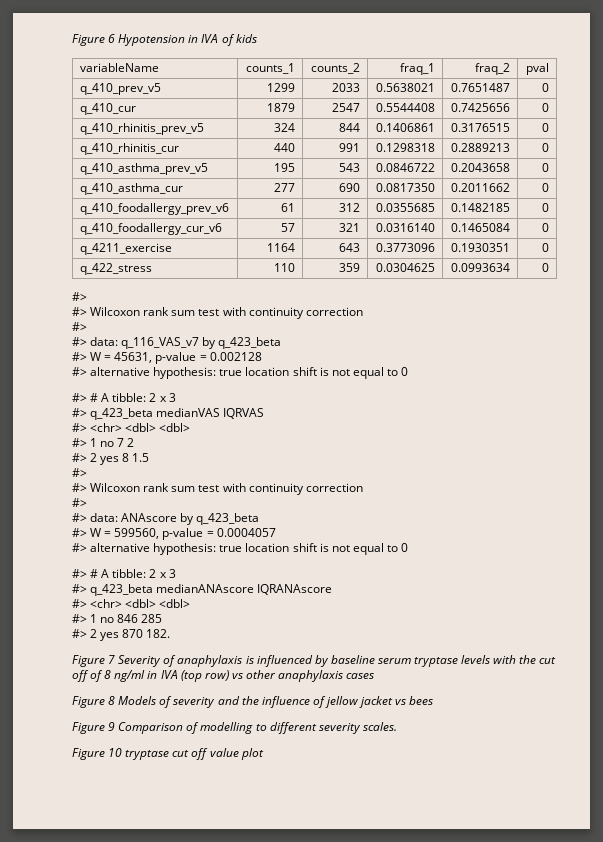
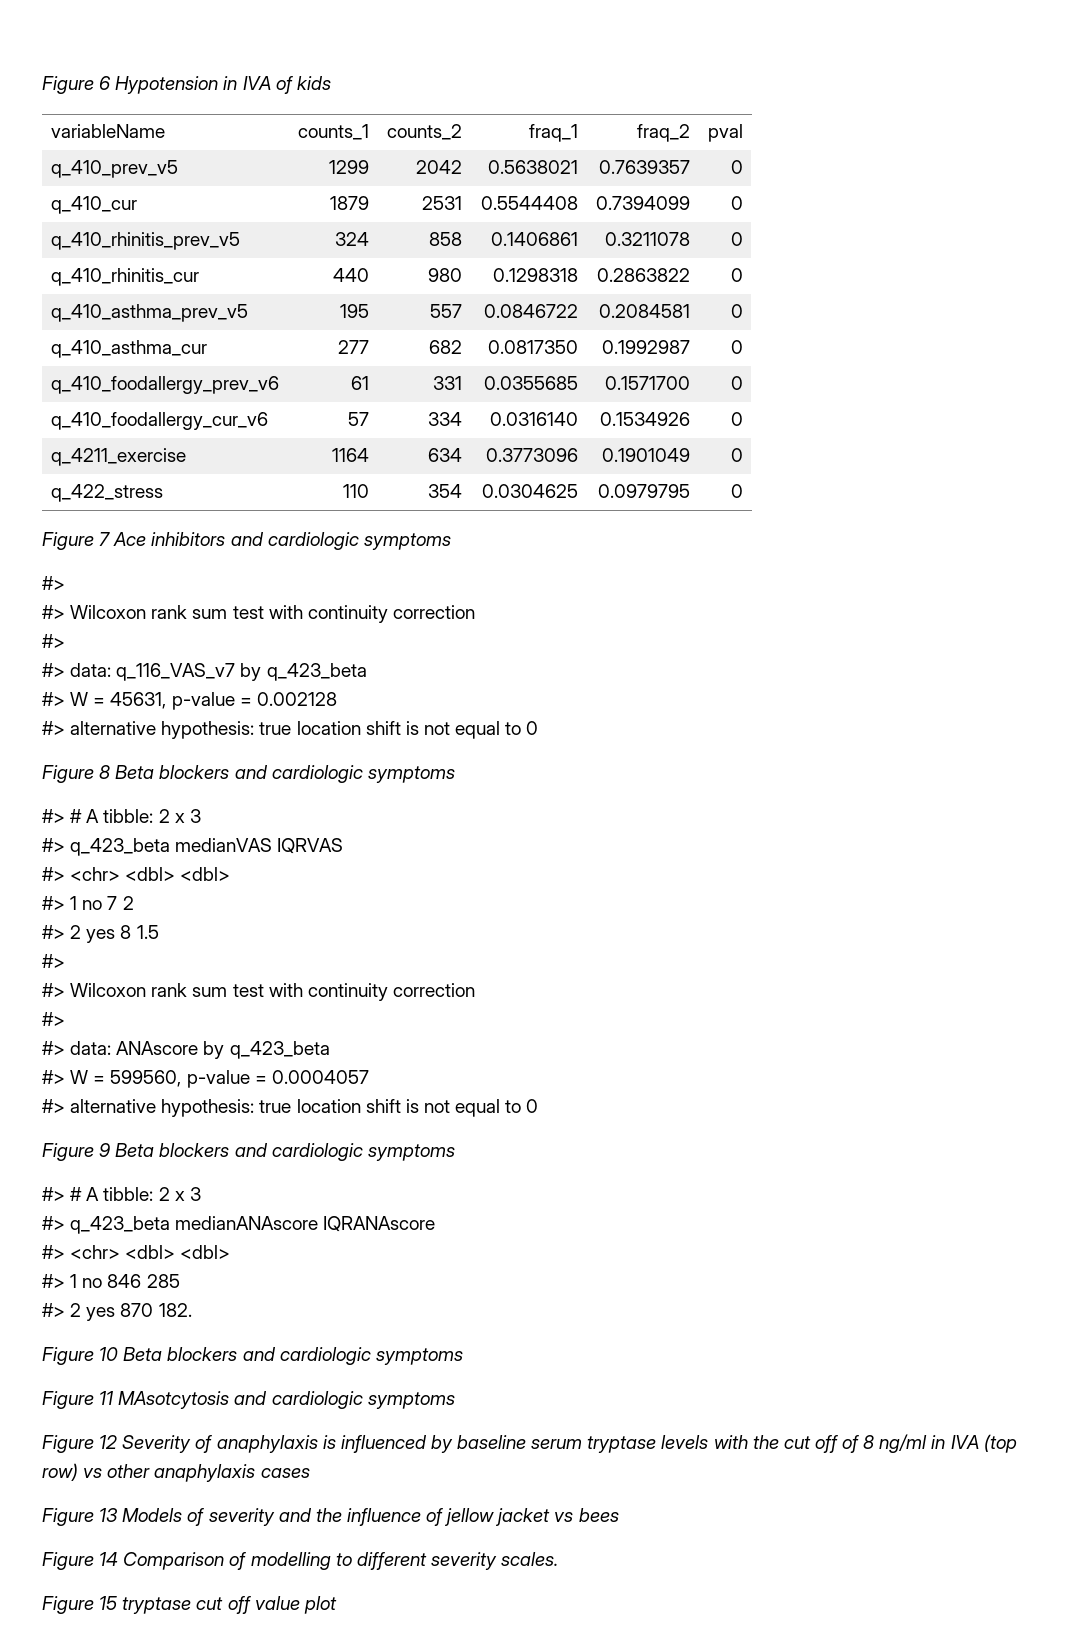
[332,83,361,92] 2033 -> [416,160,463,174] 2042
[451,83,511,92] 0.7651487 -> [599,160,691,174] 0.7639357
[332,103,361,112] 2547 -> [422,196,463,210] 2531
[451,103,511,112] 0.7425656 -> [596,196,691,210] 0.7394099
[339,123,361,132] 844 -> [429,232,463,246] 858
[451,123,511,132] 0.3176515 -> [605,232,691,246] 0.3211078
[339,143,361,152] 991 -> [428,268,463,282] 980
[451,143,511,152] 0.2889213 -> [597,268,691,282] 0.2863822
[339,163,361,172] 543 -> [430,304,463,318] 557
[451,163,511,172] 0.2043658 -> [599,304,691,318] 0.2084581
[339,183,361,192] 690 -> [429,340,463,354] 682
[451,183,511,192] 0.2011662 -> [602,340,691,354] 0.1992987
[339,203,361,212] 312 -> [433,376,463,390] 331
[451,203,511,212] 0.1482185 -> [605,376,691,390] 0.1571700
[339,223,361,232] 321 -> [428,412,463,426] 334
[451,223,511,232] 0.1465084 -> [600,412,691,426] 0.1534926
[339,243,361,252] 643 -> [428,448,463,462] 634
[451,243,511,252] 0.1930351 -> [602,448,691,462] 0.1901049
[339,263,361,272] 359 -> [428,484,463,498] 354
[451,263,511,272] [542,263,550,272] 0.0993634 | 0 -> [598,484,691,498] [731,484,744,498] [42,532,451,550] 0.0979795 | 0 // Figure 7 Ace inhibitors and cardiologic symptoms
(409, 371) none -> [42,765,455,783] // Figure 8 Beta blockers and cardiologic symptoms
(409, 547) none -> [42,1143,455,1161] // Figure 9 Beta blockers and cardiologic symptoms
[108,655,116,664] 7 -> [99,1347,463,1365] [42,1391,455,1409] [42,1435,118,1453] 10 Beta blockers and cardiologic symptoms // Figure 11 MAsotcytosis and cardiologic symptoms // Figure 12
[108,696,116,705] 8 -> [99,1508,119,1522] 13
[108,722,116,731] 9 -> [99,1552,119,1566] 14
[108,748,123,757] 10 -> [99,1596,118,1610] 15

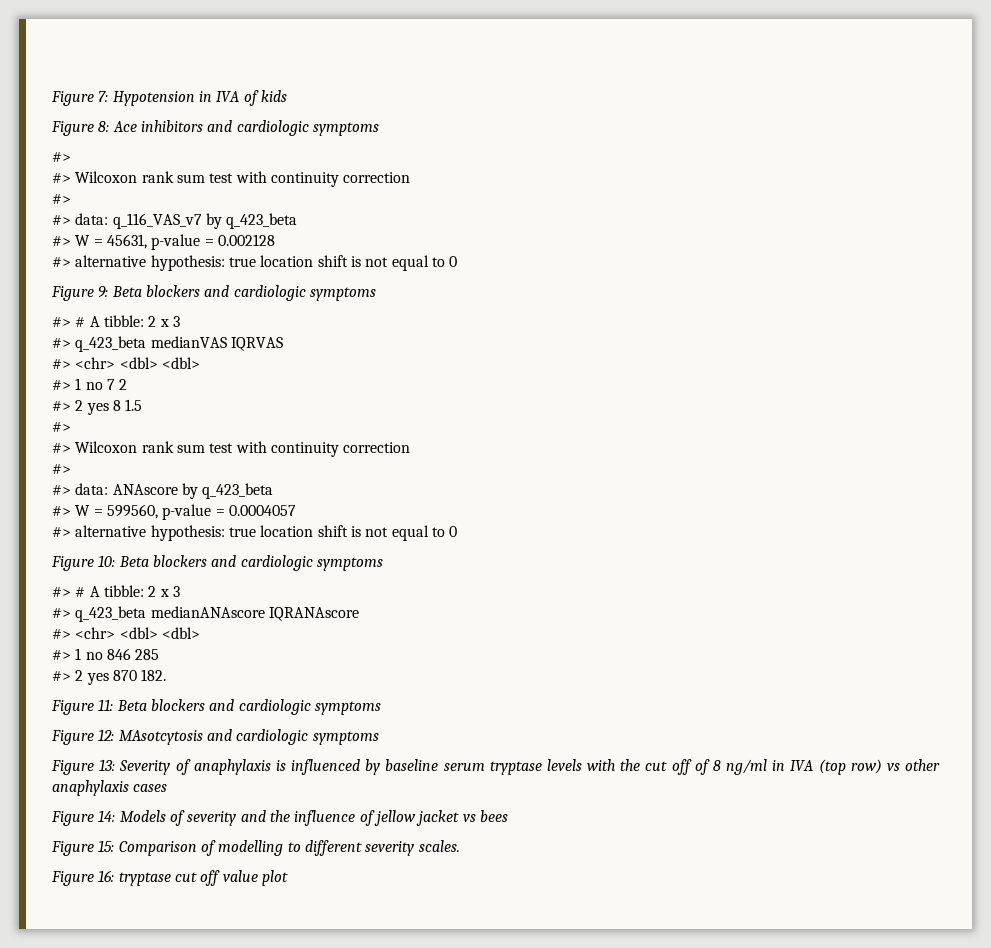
[42,76,112,94] Figure 6 -> [51,91,109,106] Figure 7:
[50,124,165,138] [298,124,370,140] [387,124,463,140] [529,124,579,142] [637,124,691,142] [708,124,744,142] [50,160,178,178] [329,160,370,174] [416,160,463,174] [488,160,579,174] [599,160,691,174] [731,160,744,174] [50,196,137,214] [330,196,370,210] [422,196,463,210] [481,196,579,210] [596,196,691,210] [731,196,744,210] [50,232,240,250] [335,232,370,246] [429,232,463,246] [491,232,579,246] [605,232,691,246] [731,232,744,246] [50,268,199,286] [333,268,370,282] [428,268,463,282] [493,268,579,282] [597,268,691,282] [731,268,744,282] [50,304,248,322] [340,304,370,318] [430,304,463,318] [484,304,579,318] [599,304,691,318] [731,304,744,318] [50,340,207,358] [338,340,370,354] [429,340,463,354] [488,340,579,354] [602,340,691,354] [731,340,744,354] [50,376,279,394] [351,376,370,390] [433,376,463,390] [484,376,579,390] [605,376,691,390] [731,376,744,390] [50,412,268,430] [348,412,370,426] [428,412,463,426] [490,412,579,426] [600,412,691,426] [731,412,744,426] [50,448,186,466] [332,448,370,462] [428,448,463,462] [486,448,579,462] [602,448,691,462] [731,448,744,462] [50,484,163,502] [343,484,370,498] [428,484,463,498] [482,484,579,498] [598,484,691,498] [731,484,744,498] [42,532,111,550] // variableName | counts_1 | counts_2 | fraq_1 | fraq_2 | pval // q_410_prev_v5 | 1299 | 2042 | 0.5638021 | 0.7639357 | 0 // q_410_cur | 1879 | 2531 | 0.5544408 | 0.7394099 | 0 // q_410_rhinitis_prev_v5 | 324 | 858 | 0.1406861 | 0.3211078 | 0 // q_410_rhinitis_cur | 440 | 980 | 0.1298318 | 0.2863822 | 0 // q_410_asthma_prev_v5 | 195 | 557 | 0.0846722 | 0.2084581 | 0 // q_410_asthma_cur | 277 | 682 | 0.0817350 | 0.1992987 | 0 // q_410_foodallergy_prev_v6 | 61 | 331 | 0.0355685 | 0.1571700 | 0 // q_410_foodallergy_cur_v6 | 57 | 334 | 0.0316140 | 0.1534926 | 0 // q_4211_exercise | 1164 | 634 | 0.3773096 | 0.1901049 | 0 // q_422_stress | 110 | 354 | 0.0304625 | 0.0979795 | 0 // Figure 7 -> [51,121,110,136] // Figure 8:
[99,765,111,779] 8 -> [98,286,109,298] 9:
[99,1143,112,1157] 9 -> [98,555,116,567] 10:
[99,1347,119,1361] 10 -> [98,699,114,711] 11:
[99,1391,114,1405] 11 -> [98,729,115,741] 12:
[99,1435,118,1449] 12 -> [99,759,116,771] 13:
[99,1508,119,1522] 13 -> [98,810,116,822] 14:
[99,1552,119,1566] 14 -> [98,840,115,852] 15:
[99,1596,118,1610] 15 -> [98,870,115,882] 16:

